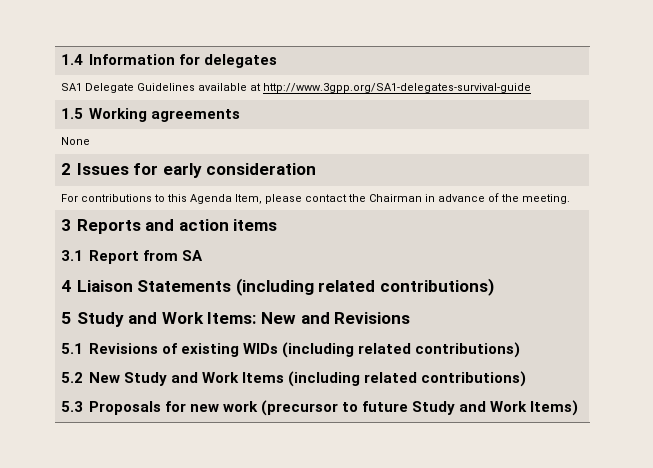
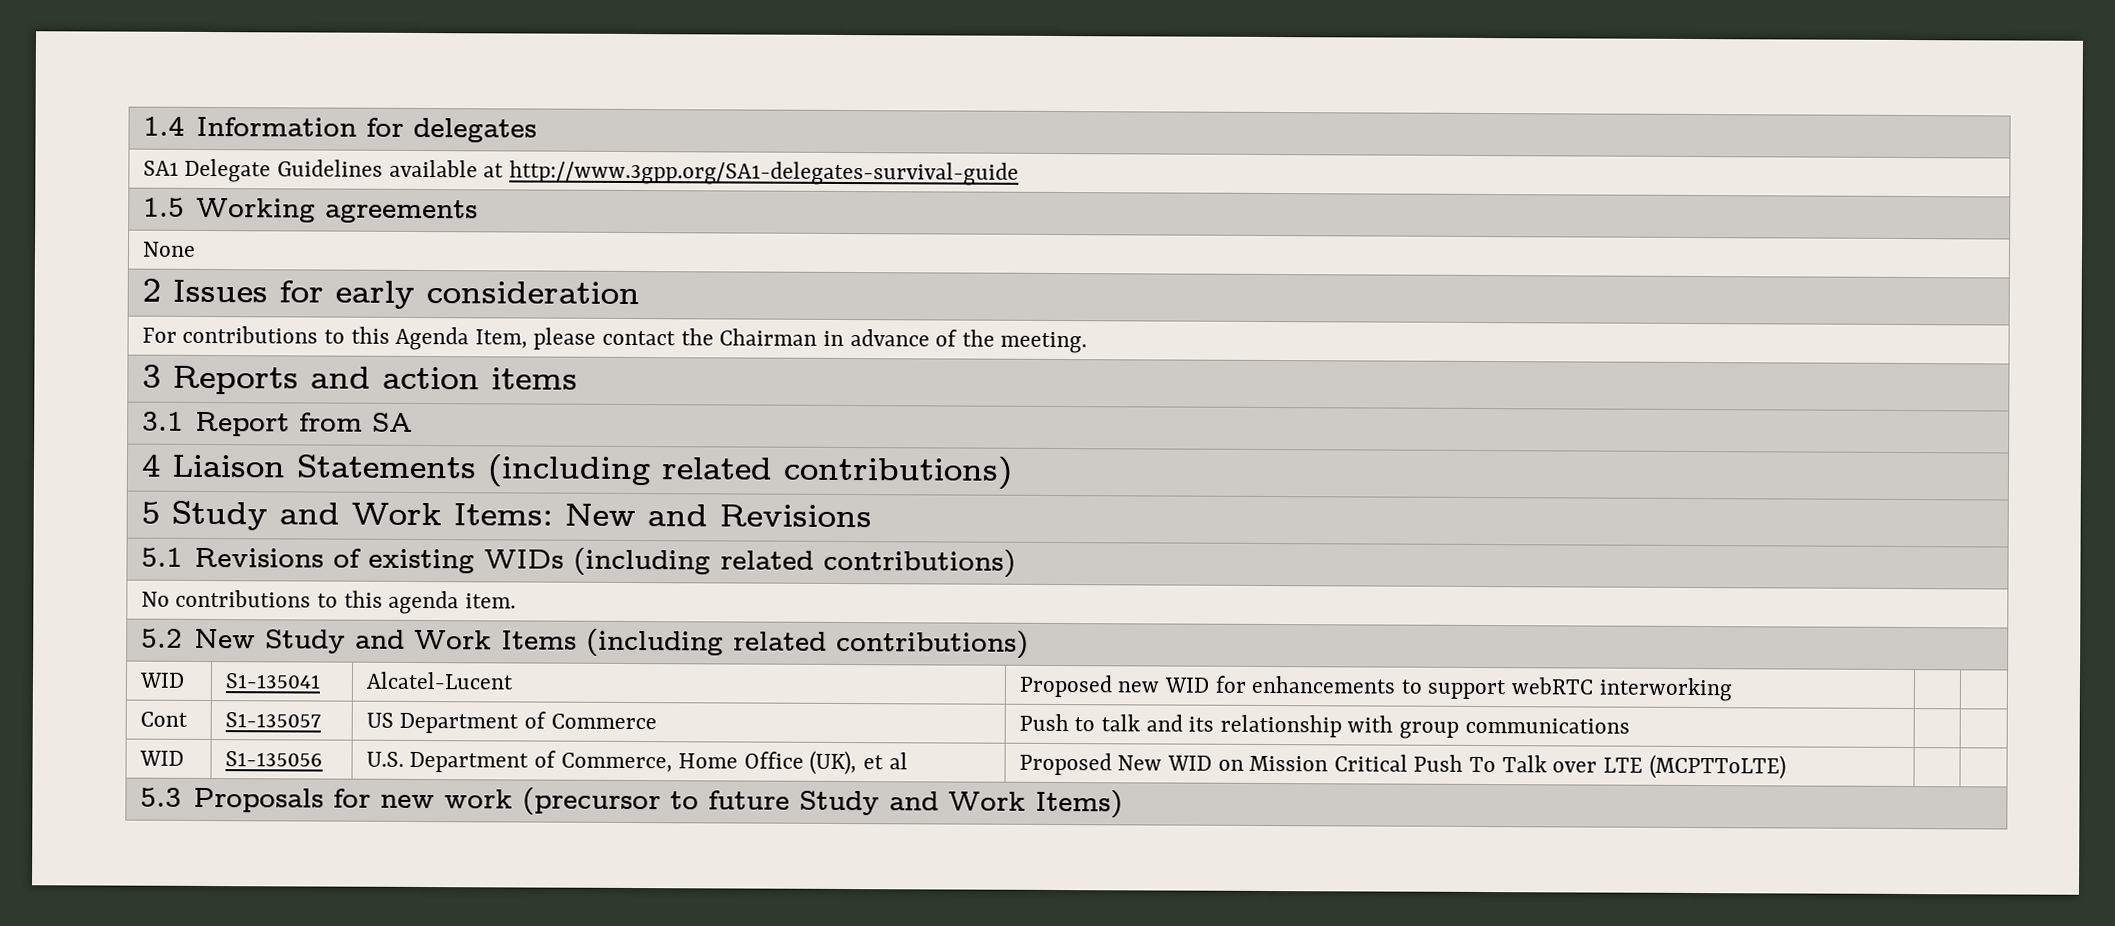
(520, 350) none -> [140,589,516,615] // No contributions to this agenda item.
(526, 379) none -> [138,672,185,688] [224,673,320,689] [365,671,514,690] [1018,674,1732,702] [139,711,188,727] [224,712,321,728] [365,711,657,734] [1018,713,1630,739] [138,750,184,766] [224,751,323,767] [365,750,908,776] [1018,752,1786,780] // WID | S1-135041 | Alcatel-Lucent | Proposed new WID for enhancements to support webRTC interworking | | // Cont | S1-135057 | US Department of Commerce | Push to talk and its relationship with group communications | | // WID | S1-135056 | U.S. Department of Commerce, Home Office (UK), et al | Proposed New WID on Mission Critical Push To Talk over LTE (MCPTToLTE) | |

